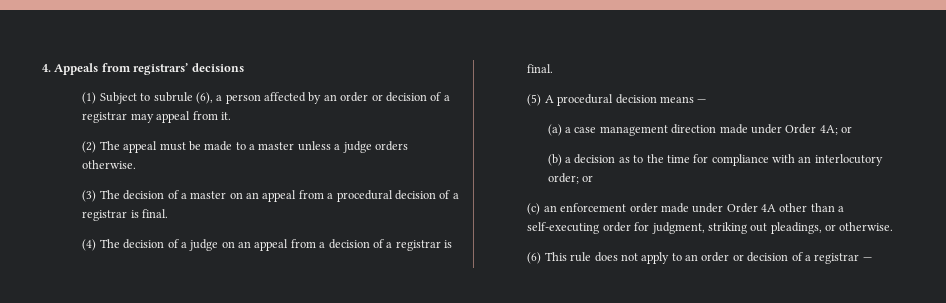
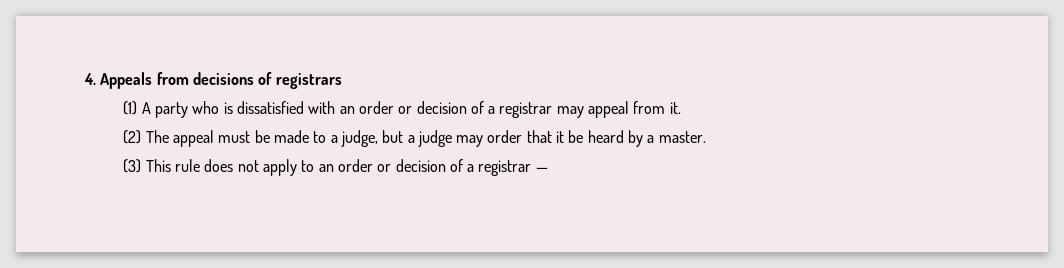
[133,63,189,75] registrars’ -> (189, 78) none
(244, 67) none -> [258,72,342,89] of registrars
[99,92,322,104] Subject to subrule (6), a person affected by -> [141,101,336,118] A party who is dissatisfied with
[258,141,408,153] [82,160,137,169] [82,190,459,202] [82,209,169,221] [82,239,453,251] [527,64,554,73] [527,94,707,106] [547,124,853,136] [547,154,883,166] [547,173,594,184] [527,203,845,215] [527,222,894,234] [527,252,542,264] master unless a judge orders otherwise. // (3) The decision of a master on an appeal from a procedural decision of a registrar is final. // (4) The decision of a judge on an appeal from a decision of a registrar is final. // (5) A procedural decision means — // (a) a case management direction made under Order 4A; or // (b) a decision as to the time for compliance with an interlocutory order; or // (c) an enforcement order made under Order 4A other than a self-executing order for judgment, striking out pleadings, or otherwise. // (6) -> [340,130,706,147] [123,159,142,173] judge, but a judge may order that it be heard by a master. // (3)

